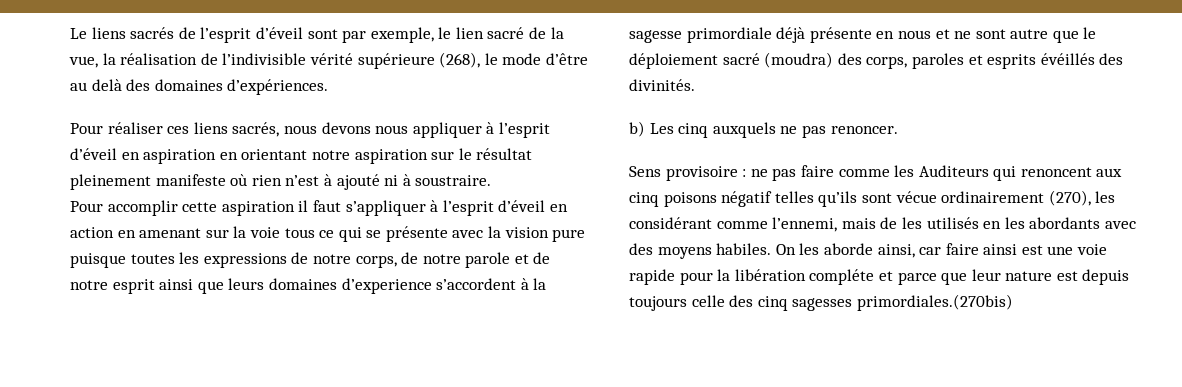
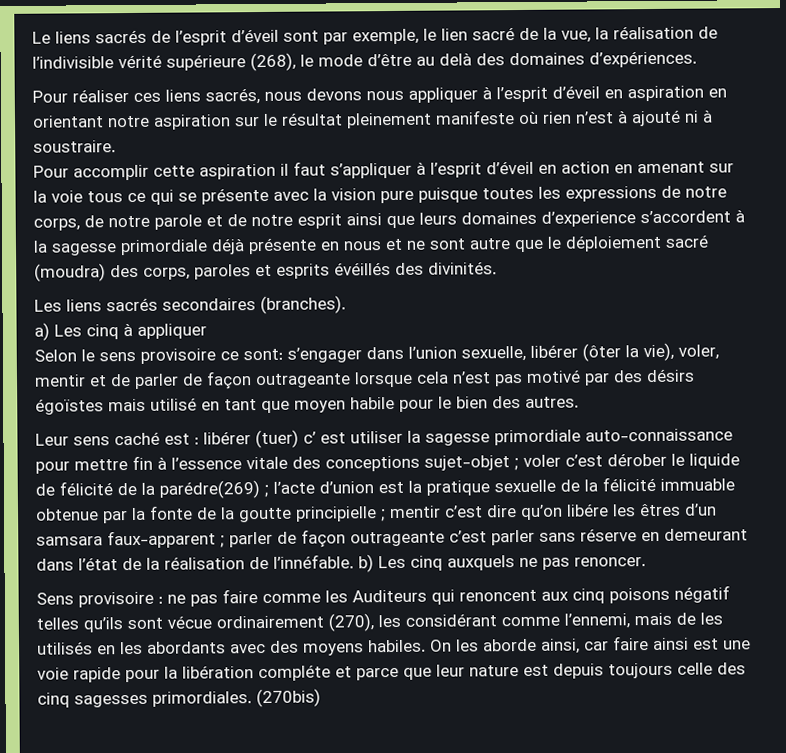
(695, 85) none -> [34,295,346,315] [34,322,207,341] [34,342,719,364] [34,368,695,390] [35,396,579,415] [35,428,733,449] [35,452,740,474] [35,476,735,499] [36,503,717,524] [36,528,748,549] [36,554,354,571] Les liens sacrés secondaires (branches). // a) Les cinq à appliquer // Selon le sens provisoire ce sont: s’engager dans l’union sexuelle, libérer (ôter la vie), voler, mentir et de parler de façon outrageante lorsque cela n’est pas motivé par des désirs égoïstes mais utilisé en tant que moyen habile pour le bien des autres. // Leur sens caché est : libérer (tuer) c’ est utiliser la sagesse primordiale auto-connaissance pour mettre fin à l’essence vitale des conceptions sujet-objet ; voler c’est dérober le liquide de félicité de la parédre(269) ; l’acte d’union est la pratique sexuelle de la félicité immuable obtenue par la fonte de la goutte principielle ; mentir c’est dire qu’on libére les êtres d’un samsara faux-apparent ; parler de façon outrageante c’est parler sans réserve en demeurant dans l’état de la réalisation de l’innéfable.
[856,294,1013,311] primordiales.(270bis) -> [152,688,321,708] primordiales. (270bis)

